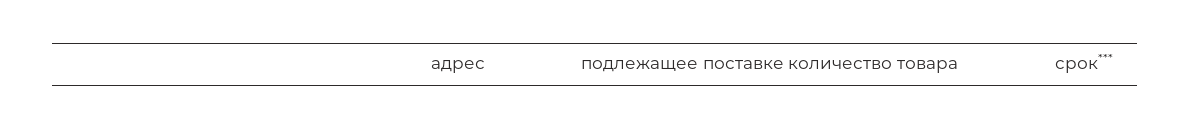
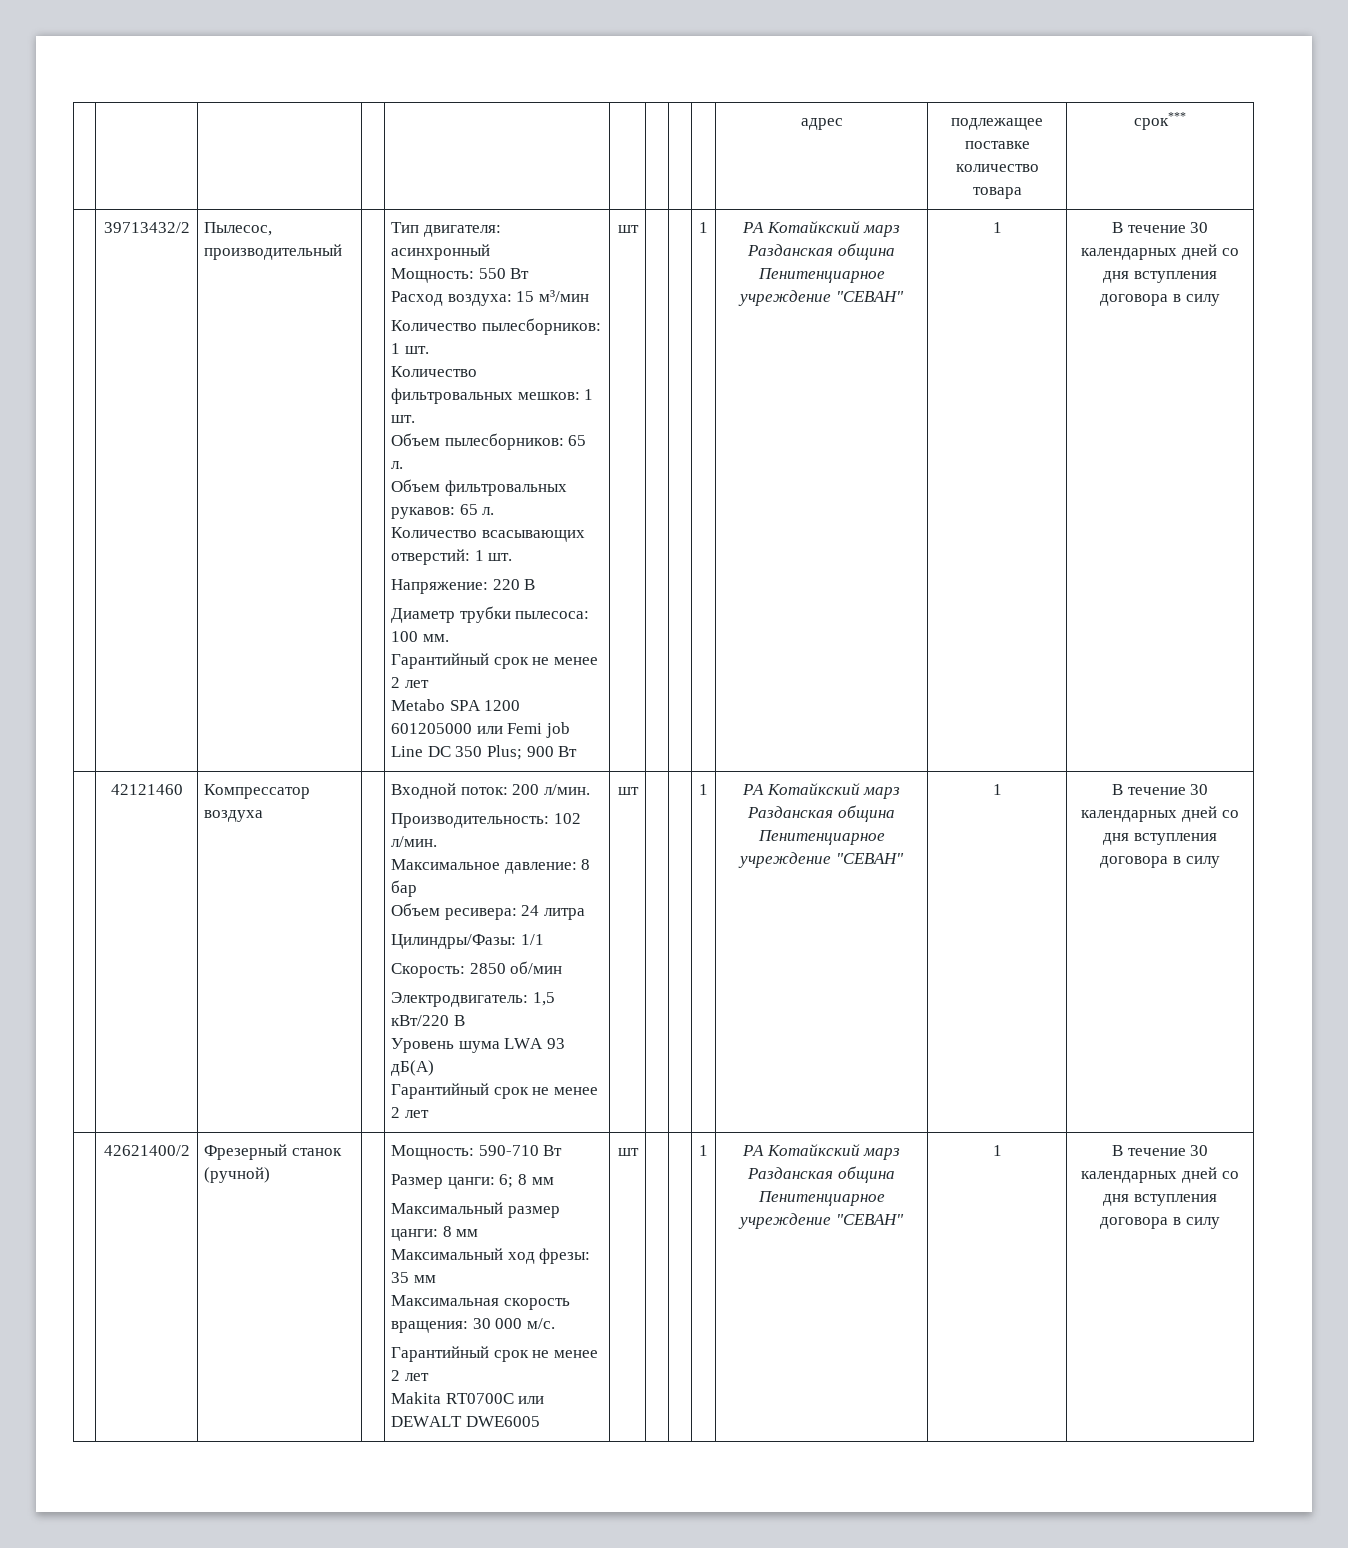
(1113, 63) none -> [103,222,190,233] [204,222,273,236] [204,244,343,260] [391,222,501,237] [391,244,491,260] [391,268,530,283] [391,290,589,306] [391,318,601,335] [391,343,429,354] [391,366,478,377] [391,388,594,404] [391,415,416,423] [391,433,587,450] [391,461,404,469] [391,479,567,496] [391,504,495,519] [391,527,585,542] [391,549,513,565] [391,579,536,594] [391,606,590,623] [391,631,449,642] [391,653,598,669] [391,677,429,688] [391,699,521,711] [391,722,570,738] [391,745,578,760] [617,225,639,233] [699,222,708,233] [741,221,901,237] [747,243,895,260] [757,268,885,283] [738,290,904,306] [992,222,1002,233] [1111,222,1209,233] [1081,244,1239,260] [1103,271,1217,283] [1100,294,1220,306] [110,784,183,795] [204,784,311,799] [204,810,264,822] [391,783,590,799] [391,813,581,828] [391,836,438,847] [391,859,591,874] [391,880,418,897] [391,903,585,920] [391,934,544,949] [391,961,563,978] [391,992,555,1007] [391,1015,465,1026] [391,1038,565,1053] [391,1060,435,1076] [391,1083,598,1099] [391,1107,429,1118] [617,787,639,795] [699,784,708,795] [741,783,901,799] [747,805,895,822] [757,830,885,845] [738,852,904,868] [992,784,1002,795] [1111,784,1209,795] [1081,806,1239,822] [1103,833,1217,845] [1100,856,1220,868] [103,1145,190,1156] [204,1144,342,1160] [204,1167,271,1183] [391,1145,563,1160] [391,1174,554,1189] [391,1202,560,1218] [391,1226,479,1241] [391,1248,591,1264] [391,1272,436,1283] [391,1295,570,1310] [391,1318,555,1333] [391,1346,598,1362] [391,1370,429,1381] [391,1392,545,1404] [391,1416,540,1427] [617,1148,639,1156] [699,1145,708,1156] [741,1144,901,1160] [747,1166,895,1183] [757,1191,885,1206] [738,1213,904,1229] [992,1145,1002,1156] [1111,1145,1209,1156] [1081,1167,1239,1183] [1103,1194,1217,1206] [1100,1217,1220,1229] // | 39713432/2 | Пылесос, производительный | | Тип двигателя: асинхронный // Мощность: 550 Вт // Расход воздуха: 15 м³/мин // Количество пылесборников: 1 шт. // Количество фильтровальных мешков: 1 шт. // Объем пылесборников: 65 л. // Объем фильтровальных рукавов: 65 л. // Количество всасывающих отверстий: 1 шт. // Напряжение: 220 В // Диаметр трубки пылесоса: 100 мм. // Гарантийный срок не менее 2 лет // Metabo SPA 1200 601205000 или Femi job Line DC 350 Plus; 900 Вт | шт | | | 1 | РА Котайкский марз Разданская община Пенитенциарное учреждение "СЕВАН" | 1 | В течение 30 календарных дней со дня вступления договора в силу // | 42121460 | Компрессатор воздуха | | Входной поток: 200 л/мин. // Производительность: 102 л/мин. // Максимальное давление: 8 бар // Объем ресивера: 24 литра // Цилиндры/Фазы: 1/1 // Скорость: 2850 об/мин // Электродвигатель: 1,5 кВт/220 В // Уровень шума LWA 93 дБ(А) // Гарантийный срок не менее 2 лет | шт | | | 1 | РА Котайкский марз Разданская община Пенитенциарное учреждение "СЕВАН" | 1 | В течение 30 календарных дней со дня вступления договора в силу // | 42621400/2 | Фрезерный станок (ручной) | | Мощность: 590-710 Вт // Размер цанги: 6; 8 мм // Максимальный размер цанги: 8 мм // Максимальный ход фрезы: 35 мм // Максимальная скорость вращения: 30 000 м/с. // Гарантийный срок не менее 2 лет // Makita RT0700C или DEWALT DWE6005 | шт | | | 1 | РА Котайкский марз Разданская община Пенитенциарное учреждение "СЕВАН" | 1 | В течение 30 календарных дней со дня вступления договора в силу

